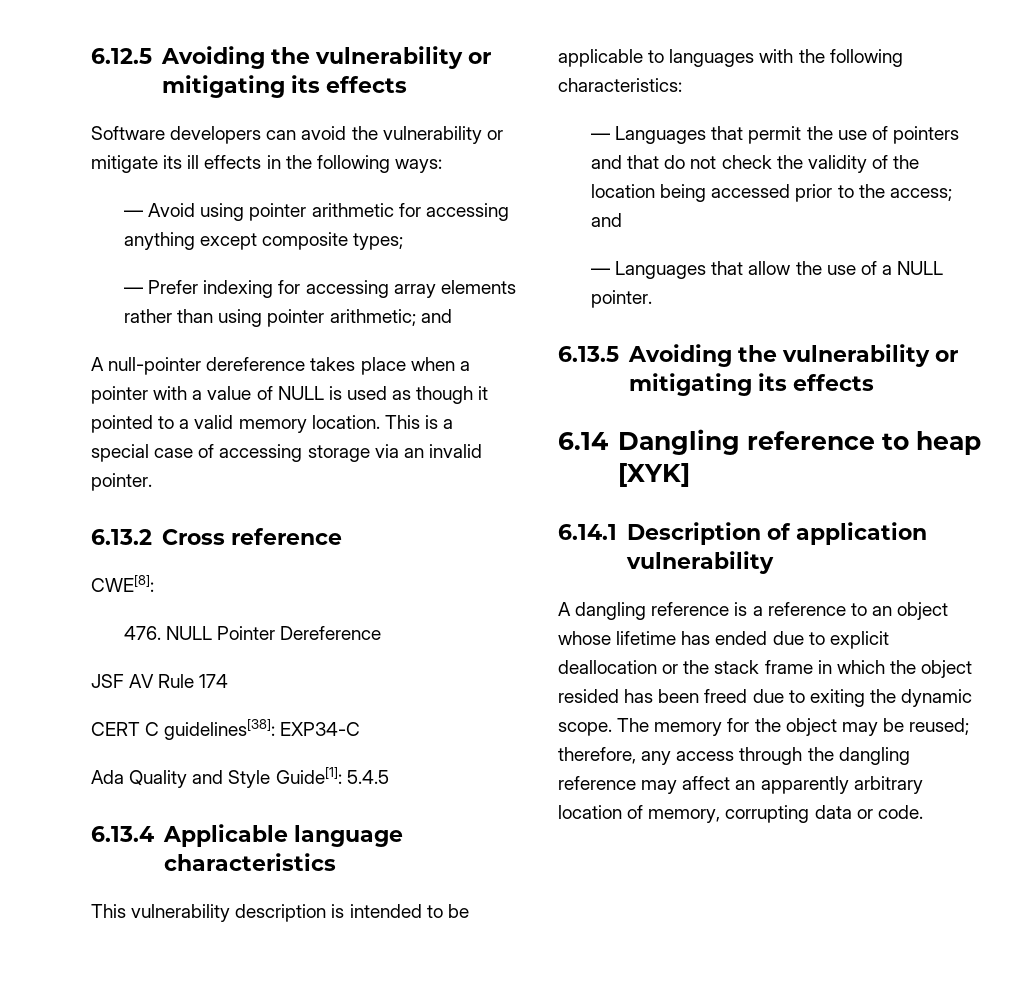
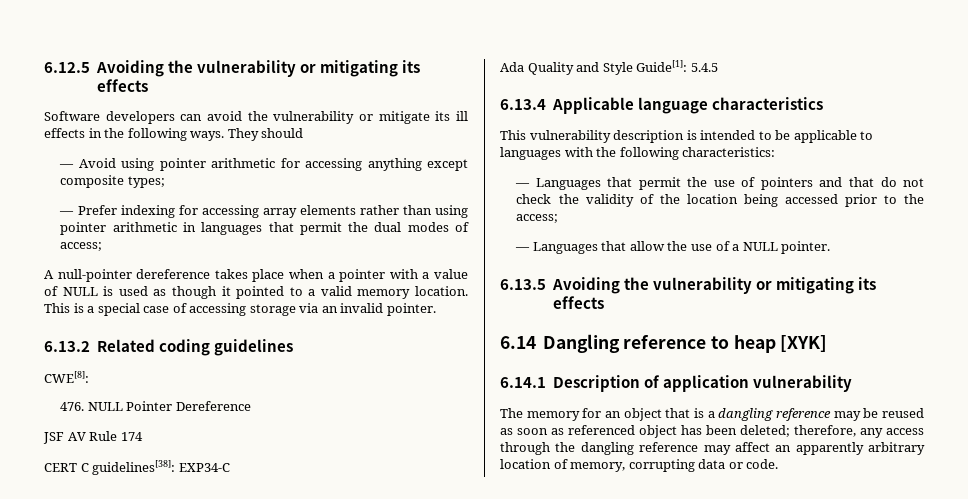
[394,159,442,173] ways: -> [190,128,304,141] ways. They should
[329,309,452,326] arithmetic; and -> [112,222,469,235] [60,242,103,251] arithmetic in languages that permit the dual modes of access;
[161,528,342,545] Cross reference -> [96,339,293,356] Related coding guidelines
[591,213,623,227] and -> (559, 218) none
[558,602,949,620] [558,631,889,649] [558,660,973,678] [558,689,973,707] [558,718,970,736] A dangling reference is a reference to an object whose lifetime has ended due to explicit deallocation or the stack frame in which the object resided has been freed due to exiting the dynamic scope. The memory for the object may be reused; -> [500,408,924,421] [500,425,790,438] The memory for an object that is a dangling reference may be reused as soon as referenced object has been deleted;

